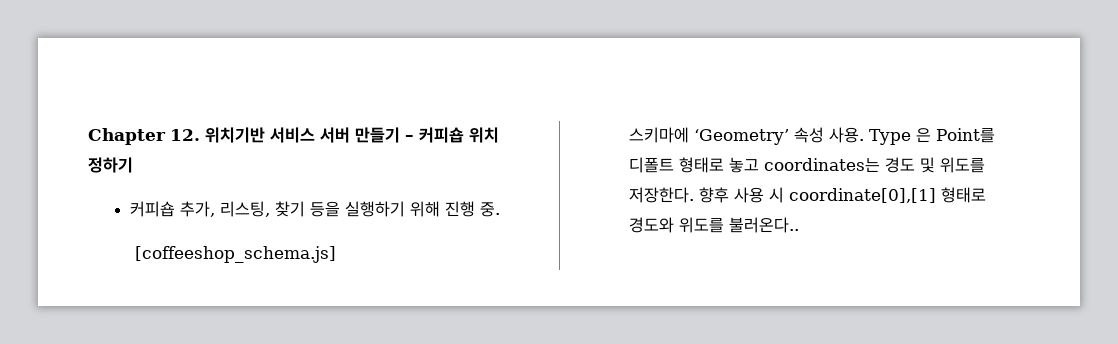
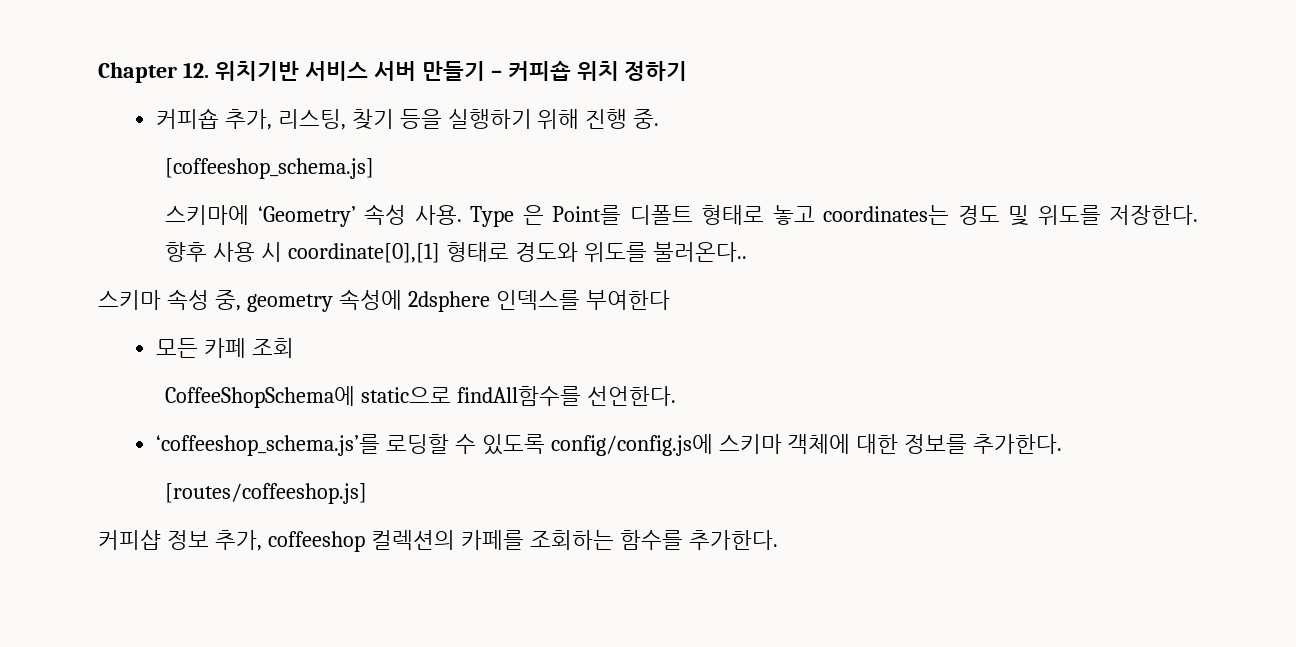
(800, 225) none -> [98,289,670,312] [155,338,294,358] [165,386,677,408] [155,434,1063,456] [165,483,368,504] [98,530,778,552] // 스키마 속성 중, geometry 속성에 2dsphere 인덱스를 부여한다 // 모든 카페 조회 // CoffeeShopSchema에 static으로 findAll함수를 선언한다. // ‘coffeeshop_schema.js’를 로딩할 수 있도록 config/config.js에 스키마 객체에 대한 정보를 추가한다. // [routes/coffeeshop.js] // 커피샵 정보 추가, coffeeshop 컬렉션의 카페를 조회하는 함수를 추가한다.

